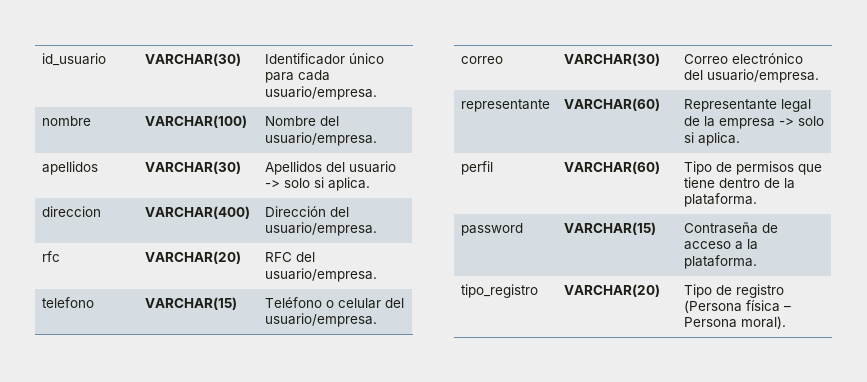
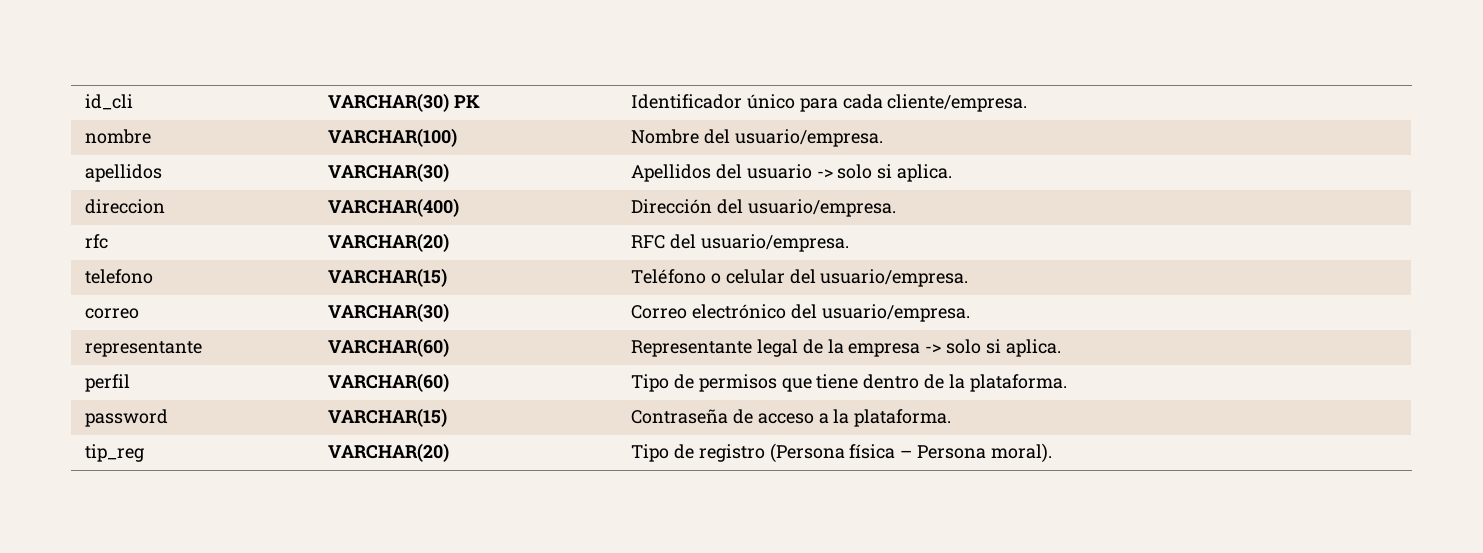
[41,53,106,66] [144,53,241,66] id_usuario | VARCHAR(30) -> [84,94,133,110] [327,93,480,112] id_cli | VARCHAR(30) PK
[264,86,377,100] usuario/empresa. -> [887,94,1028,112] cliente/empresa.
[460,284,538,298] tipo_registro -> [84,444,144,462] tip_reg

